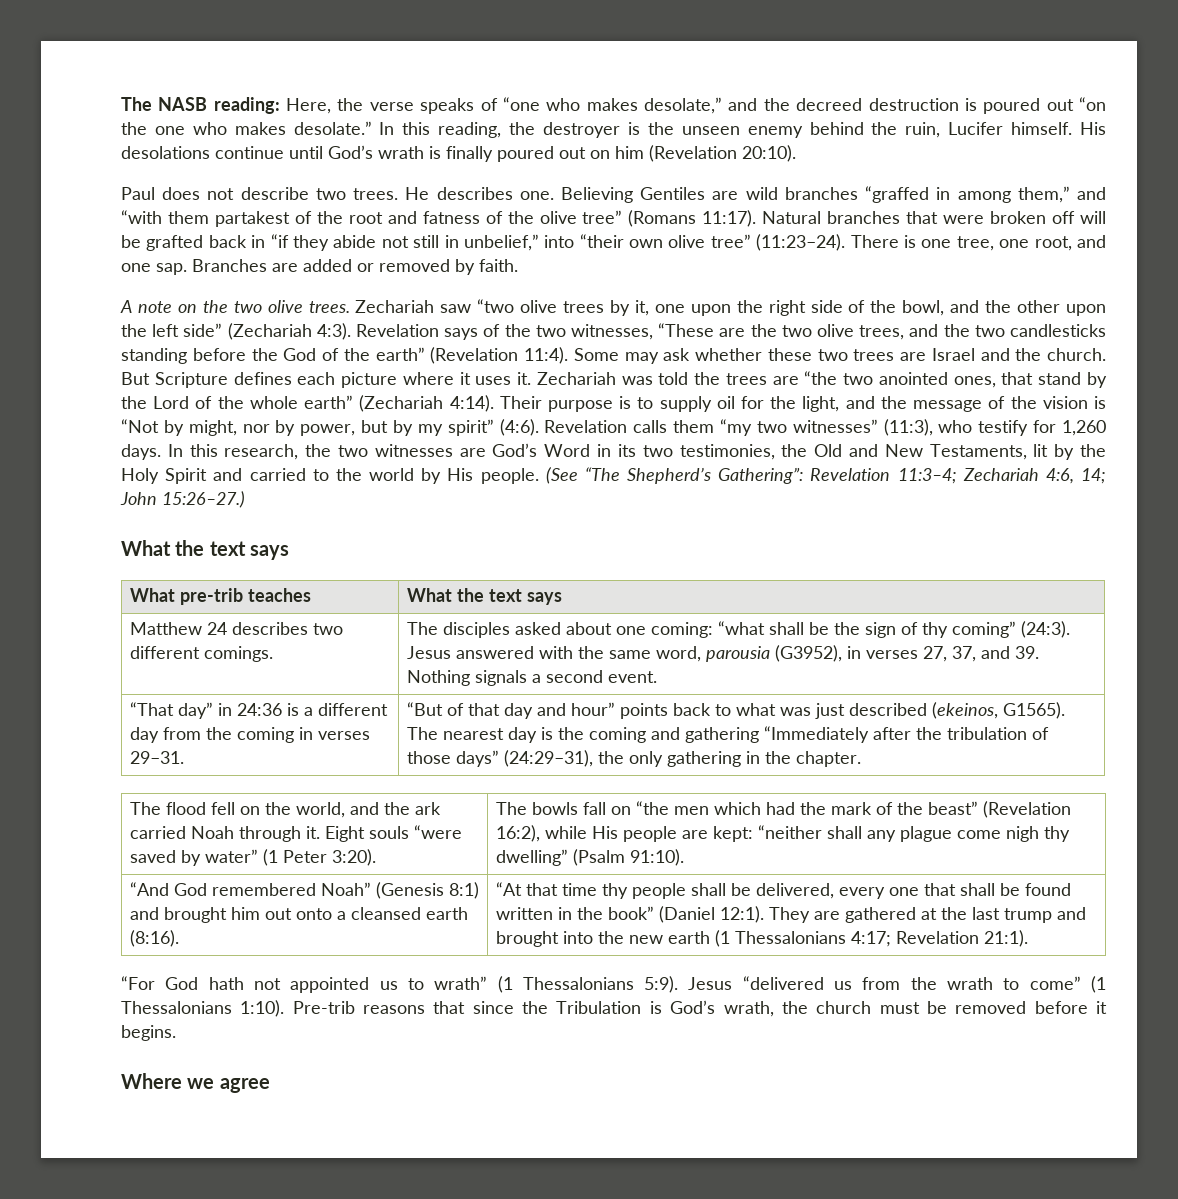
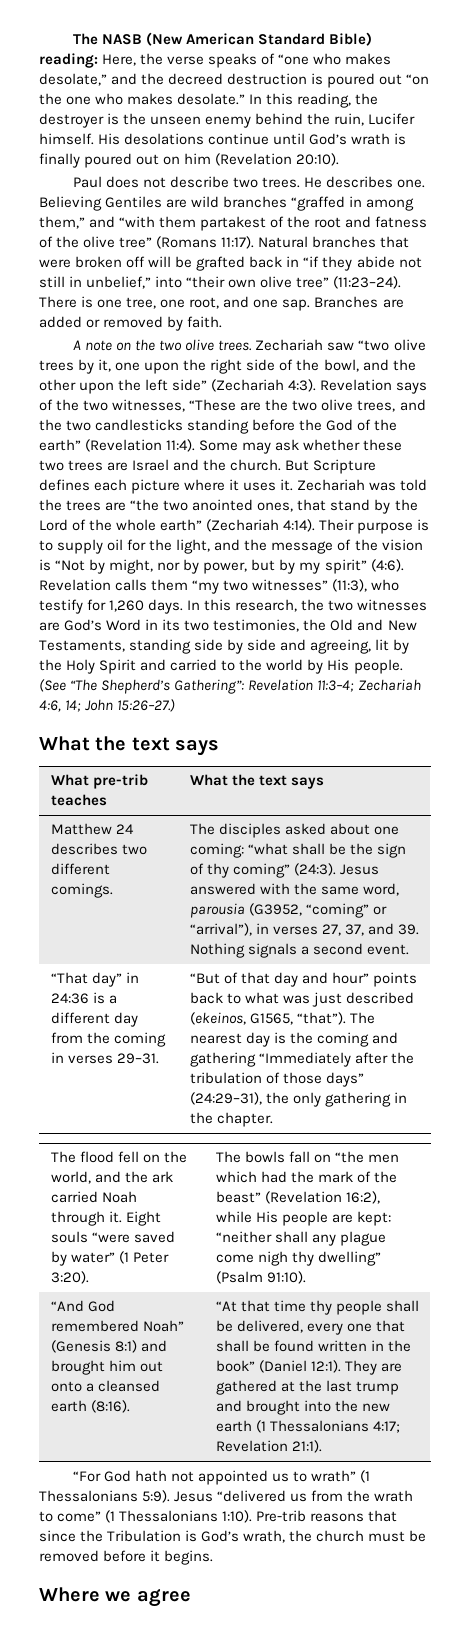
(208, 104) none -> [146,32,373,46] (New American Standard Bible)
(1027, 452) none -> [129,639,372,654] standing side by side and agreeing,
[774,645,842,662] (G3952), -> [248,903,387,918] [189,923,252,936] (G3952, “coming” or “arrival”),
[1002,702,1065,719] G1565). -> [249,1012,346,1025] G1565, “that”).

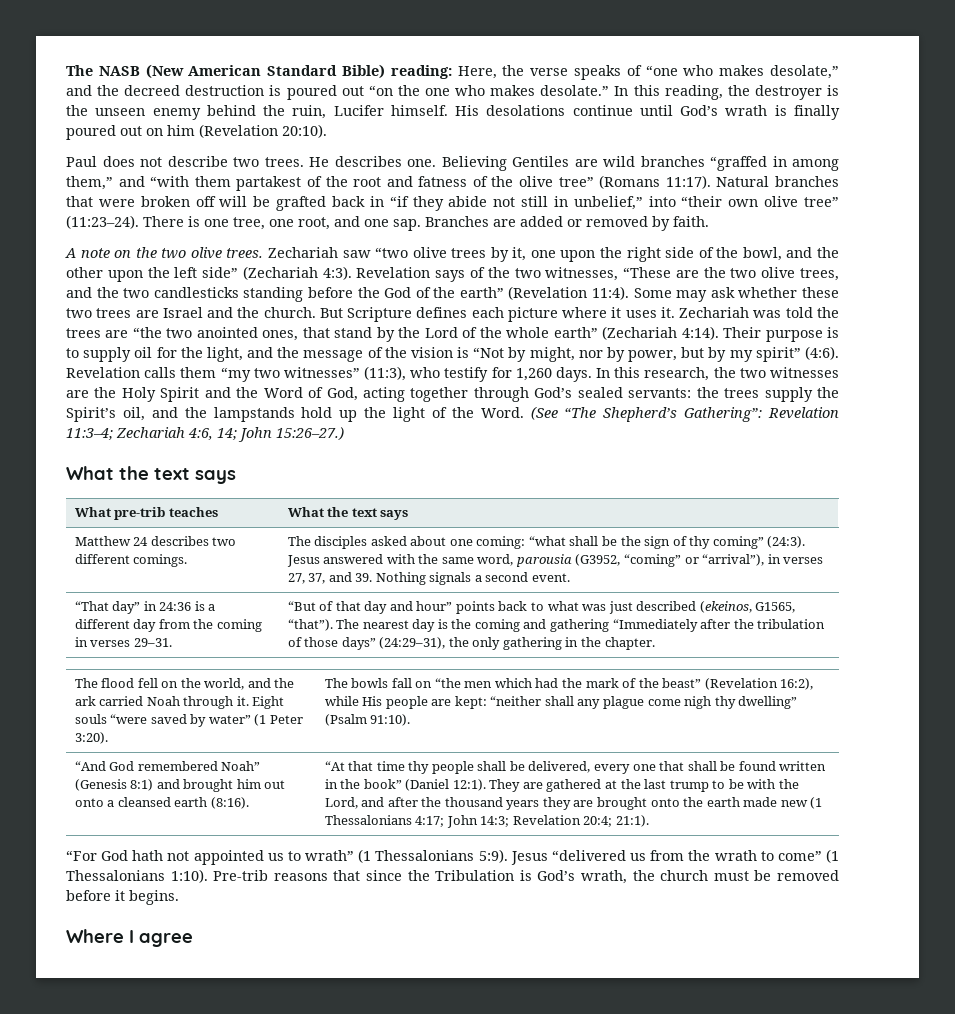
[64,619,417,632] [39,639,410,654] [39,659,403,674] God’s Word in its two testimonies, the Old and New Testaments, standing side by side and agreeing, lit by the Holy Spirit and carried to the world by His people. -> [94,387,840,402] [66,407,524,422] the Holy Spirit and the Word of God, acting together through God’s sealed servants: the trees supply the Spirit’s oil, and the lampstands hold up the light of the Word.
[215,1400,390,1415] [215,1420,400,1433] [215,1440,288,1452] and brought into the new earth (1 Thessalonians 4:17; Revelation -> [712,779,799,789] [324,797,823,810] [324,815,613,828] to be with the Lord, and after the thousand years they are brought onto the earth made new (1 Thessalonians 4:17; John 14:3; Revelation 20:4;
[105,1591,132,1602] we -> [129,930,134,943] I

